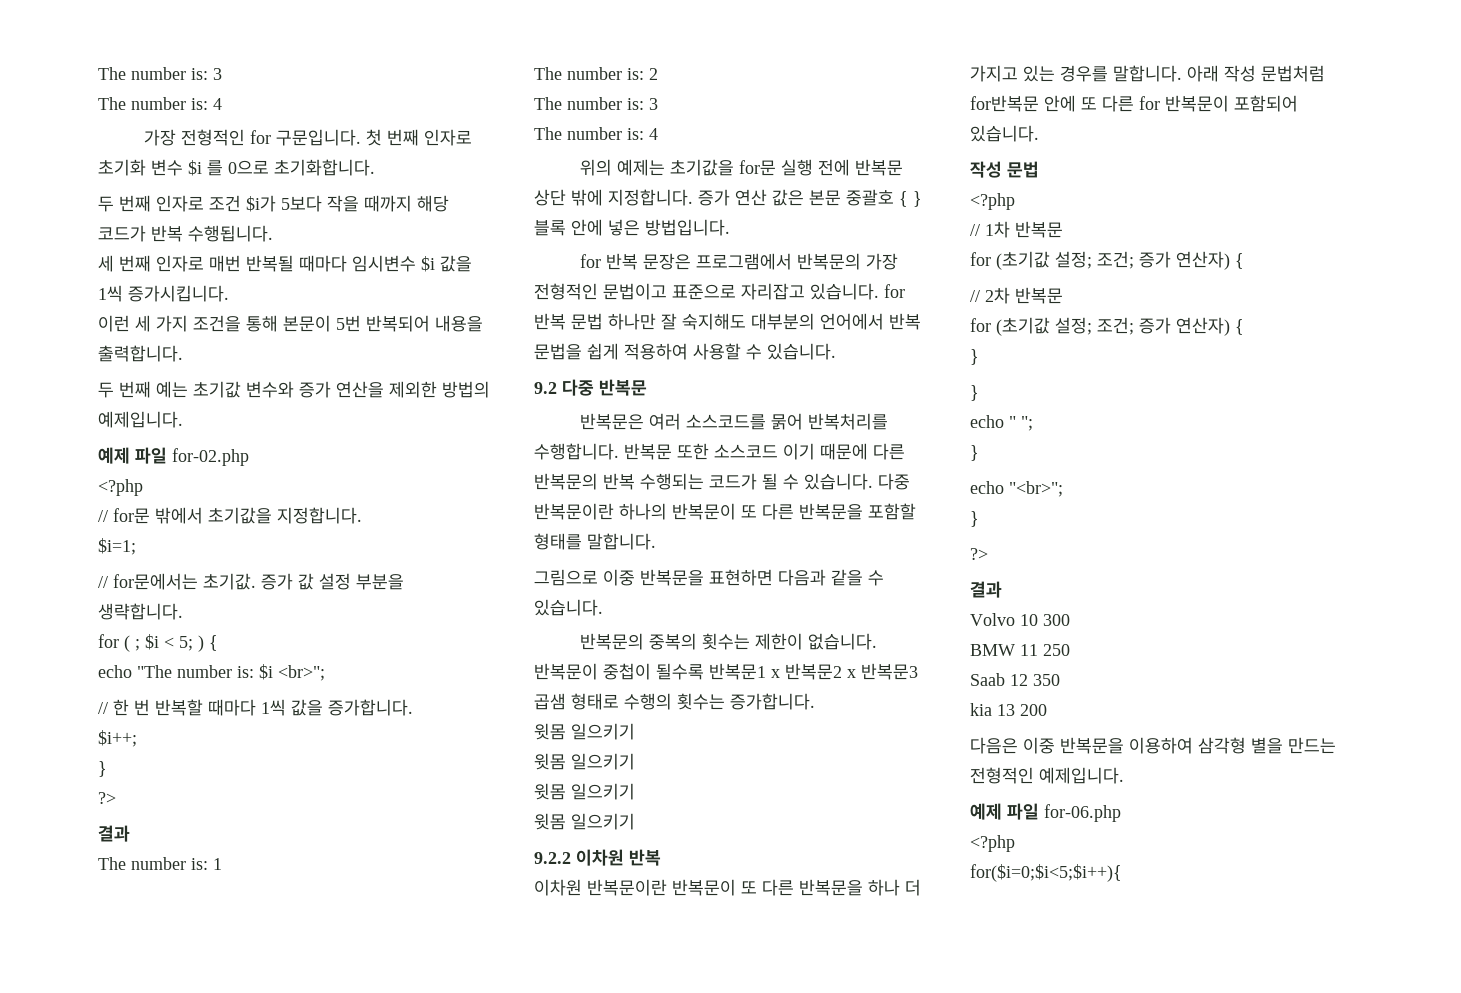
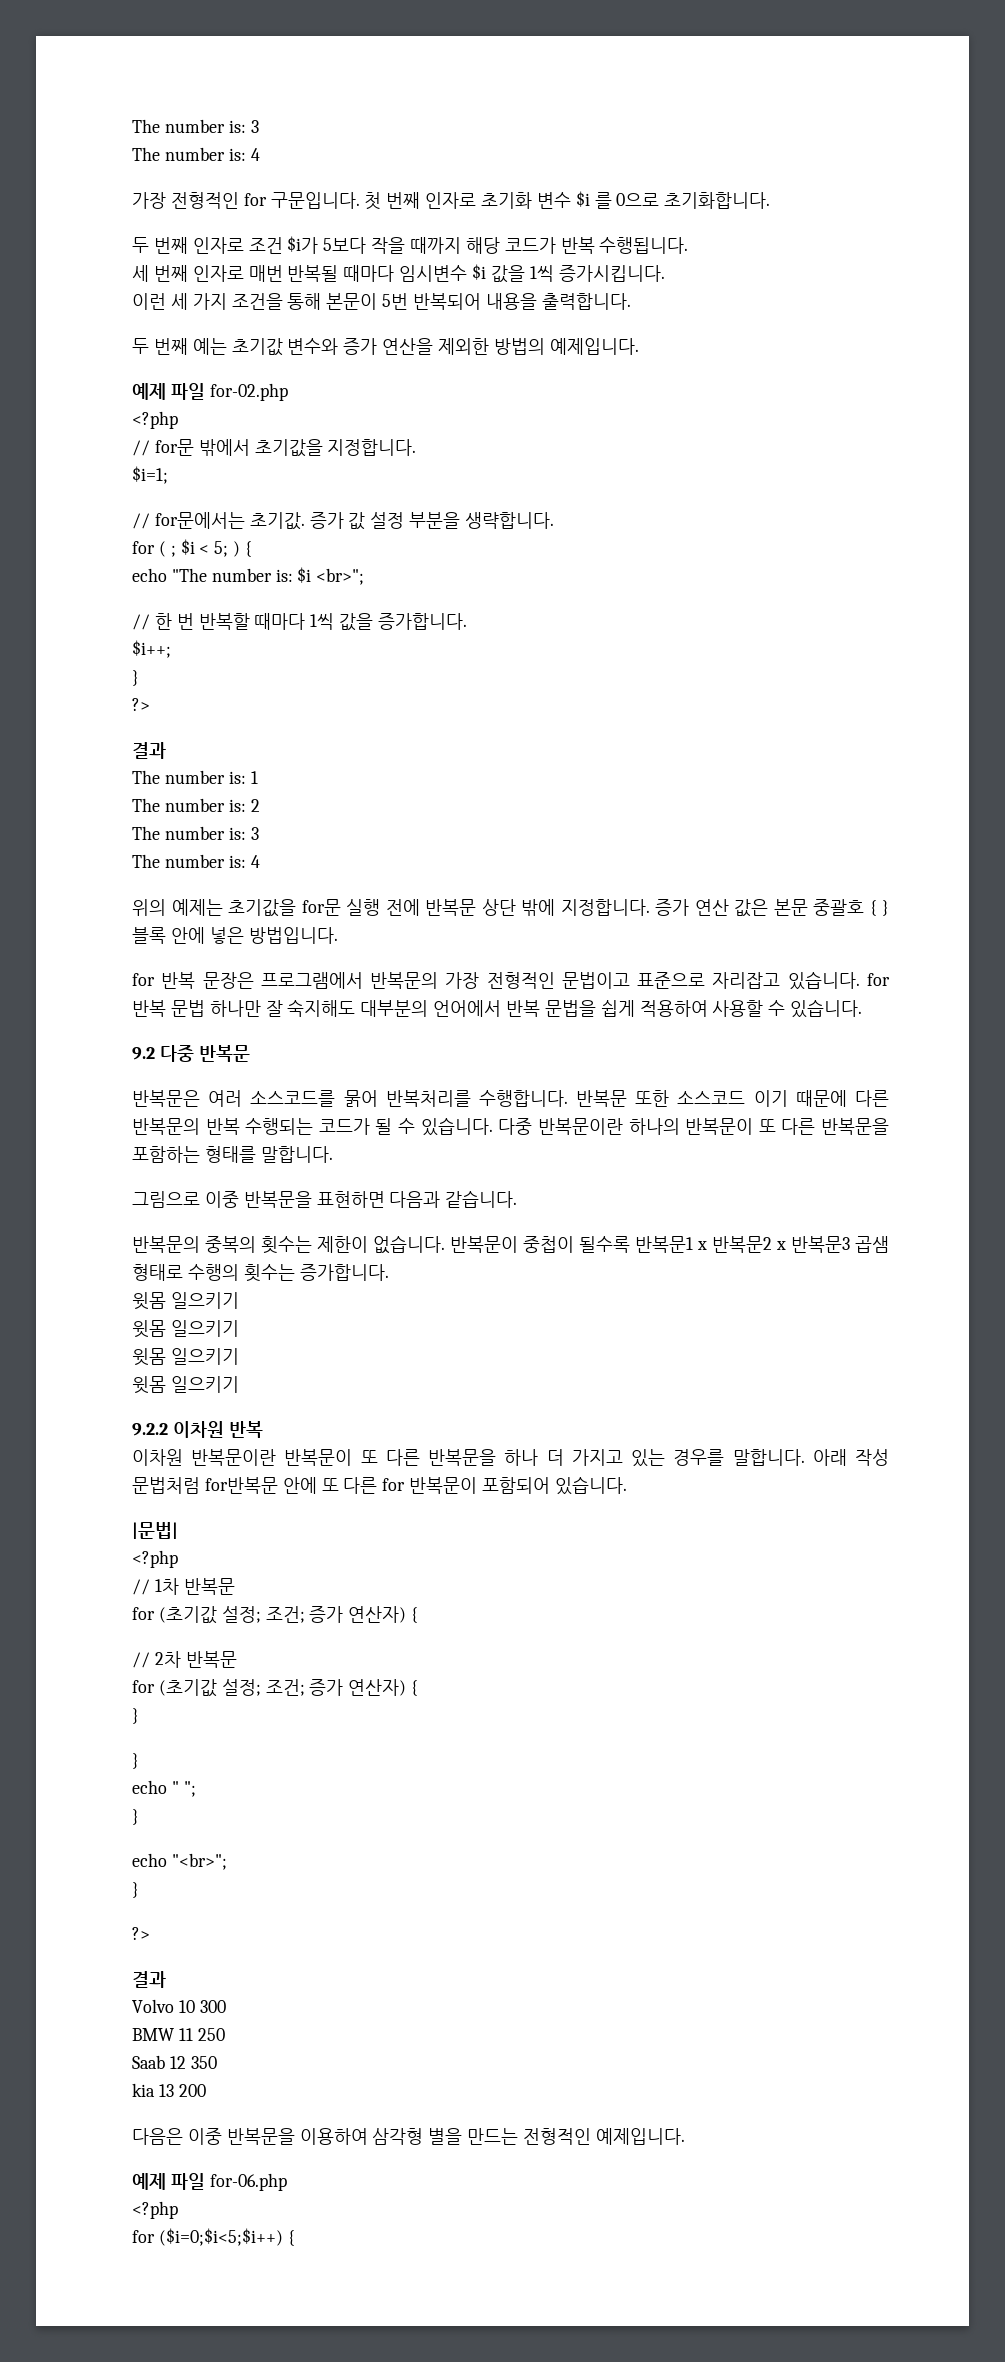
[868,503,916,520] 포함할 -> [132,1146,200,1163] 포함하는
[831,569,884,586] [534,599,603,616] 같을 수 있습니다. -> [445,1190,518,1208] 같습니다.
[970,161,1039,178] 작성 문법 -> [132,1522,178,1539] |문법|
[970,864,1122,882] for($i=0;$i<5;$i++){ -> [132,2228,295,2246] for ($i=0;$i<5;$i++) {

